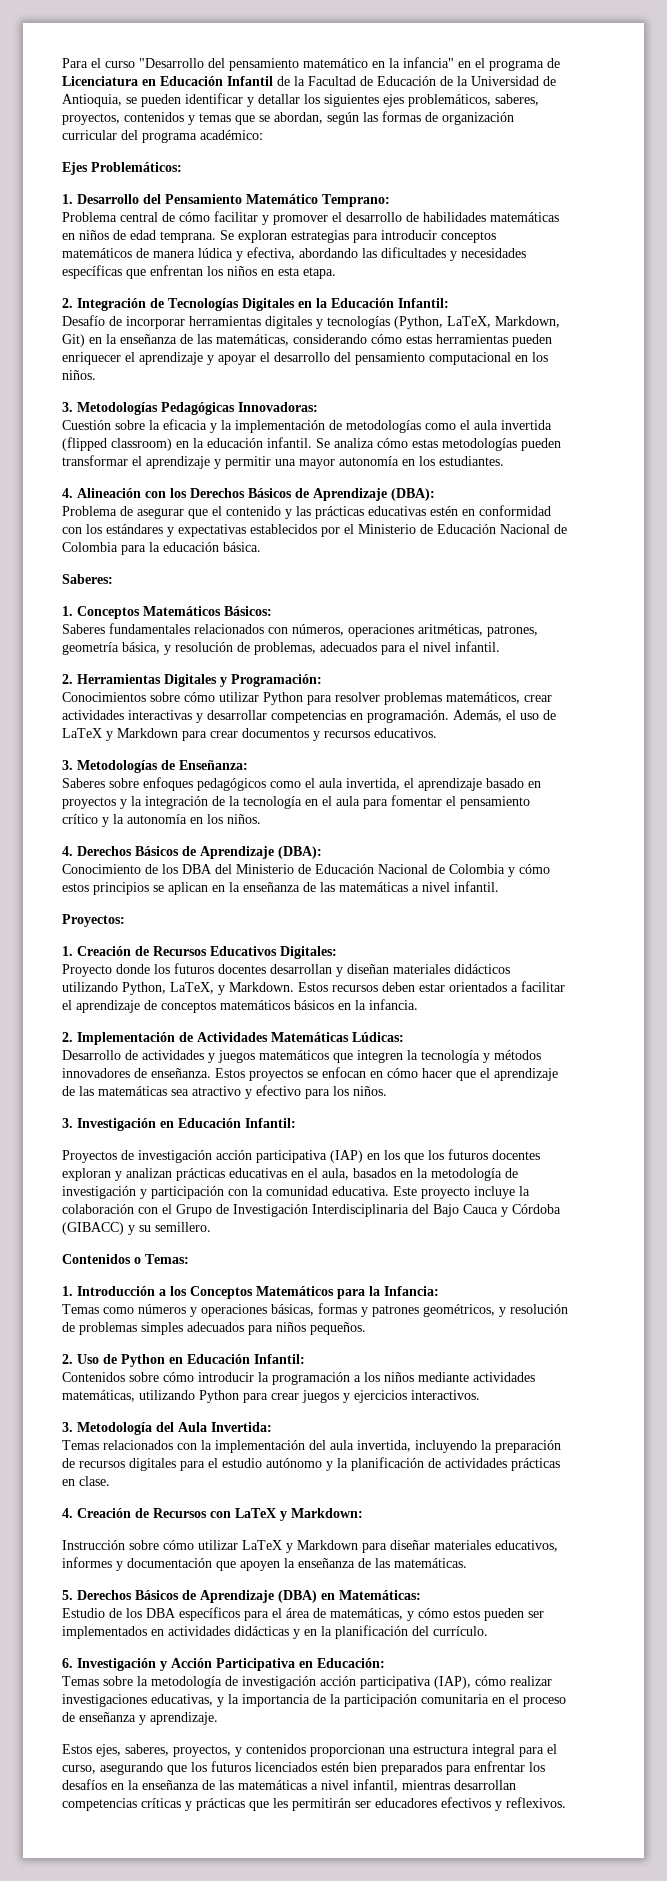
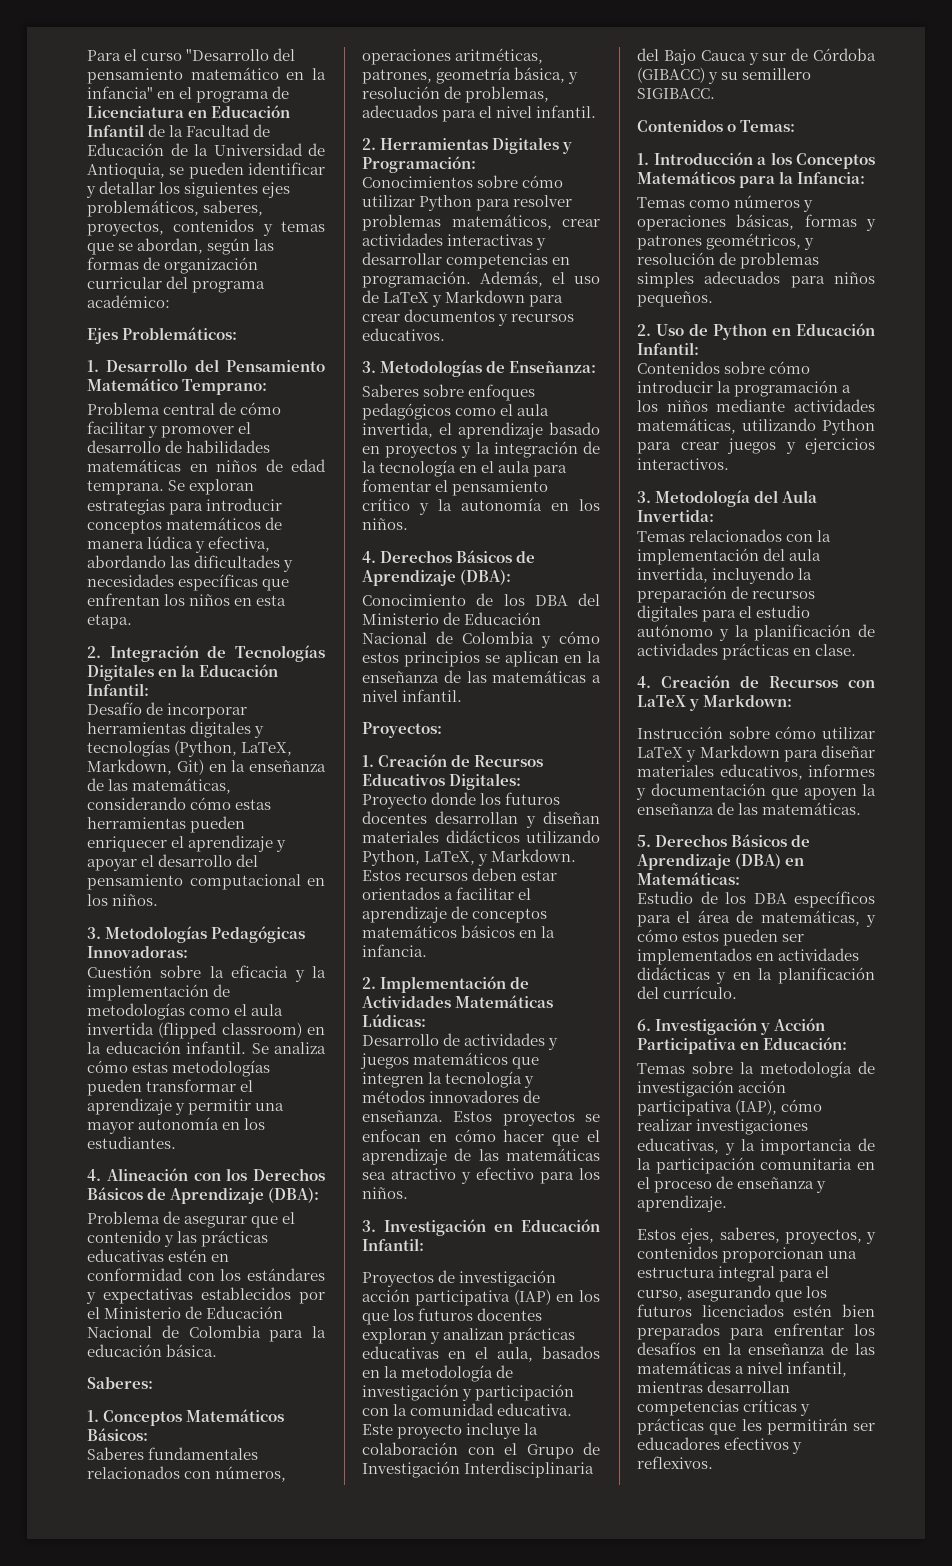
(508, 1212) none -> [762,48,809,61] sur de
[155,1222,211,1232] semillero. -> [742,68,812,80] [637,88,715,99] semillero SIGIBACC.

